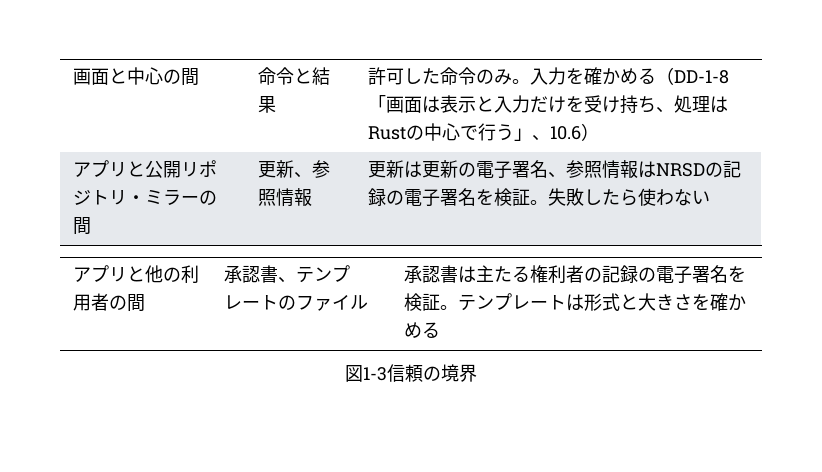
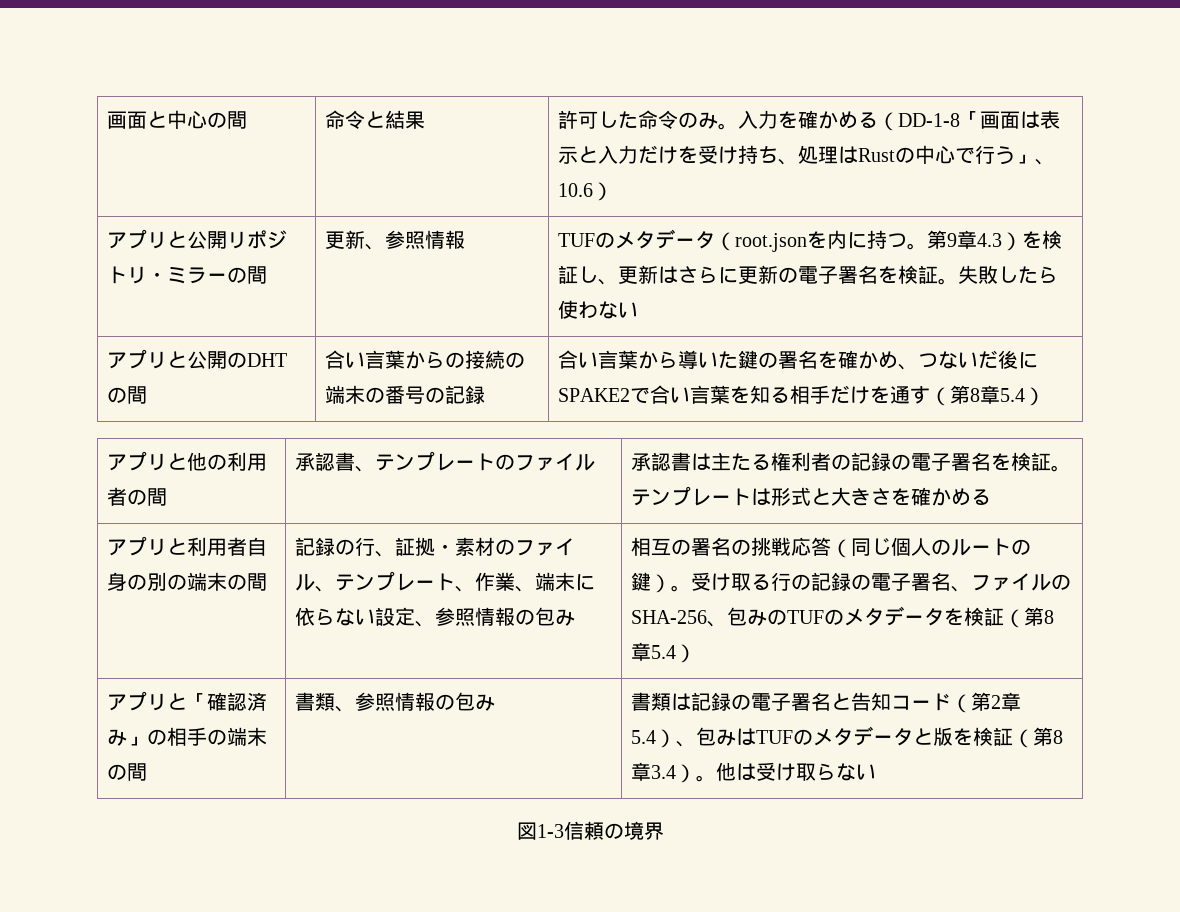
[367,160,741,179] [367,188,386,206] 更新は更新の電子署名、参照情報はNRSDの記録 -> [557,229,1062,252] [557,265,778,285] TUFのメタデータ（root.jsonを内に持つ。第9章4.3）を検証し、更新はさらに更新
(710, 197) none -> [106,349,287,369] [106,386,147,404] [324,350,525,369] [324,385,485,404] [557,350,1038,370] [557,385,1045,406] // アプリと公開のDHTの間 | 合い言葉からの接続の端末の番号の記録 | 合い言葉から導いた鍵の署名を確かめ、つないだ後にSPAKE2で合い言葉を知る相手だけを通す（第8章5.4）
(440, 330) none -> [106,536,267,556] [106,572,267,591] [294,537,575,557] [294,571,595,592] [294,607,575,627] [630,537,1031,558] [630,572,1071,593] [630,606,1054,628] [630,642,696,663] [106,691,267,711] [106,727,267,746] [106,763,147,781] [294,692,495,712] [630,692,1021,713] [630,726,1063,748] [630,762,876,783] // アプリと利用者自身の別の端末の間 | 記録の行、証拠・素材のファイル、テンプレート、作業、端末に依らない設定、参照情報の包み | 相互の署名の挑戦応答（同じ個人のルートの鍵）。受け取る行の記録の電子署名、ファイルのSHA-256、包みのTUFのメタデータを検証（第8章5.4） // アプリと「確認済み」の相手の端末の間 | 書類、参照情報の包み | 書類は記録の電子署名と告知コード（第2章5.4）、包みはTUFのメタデータと版を検証（第8章3.4）。他は受け取らない

